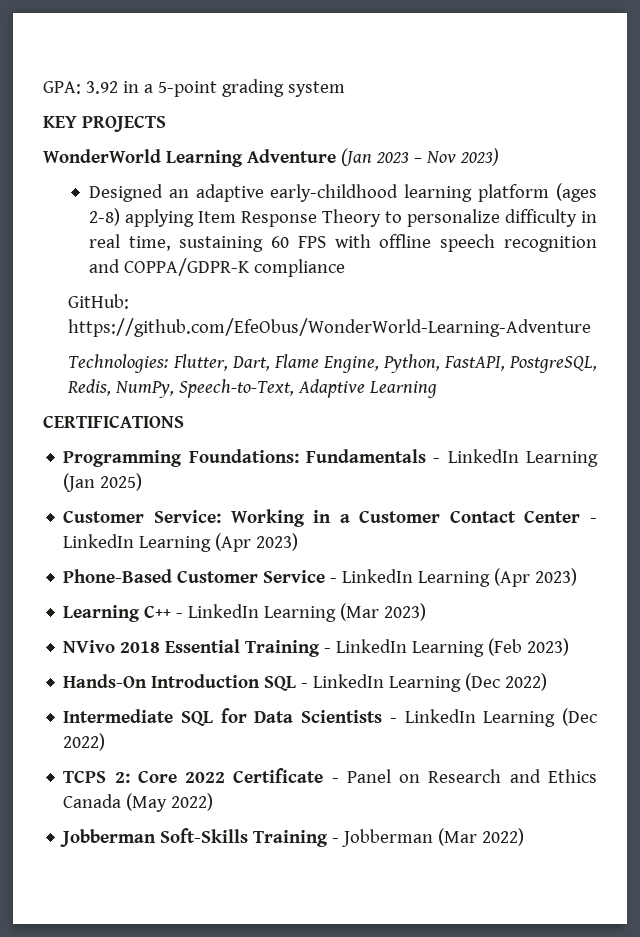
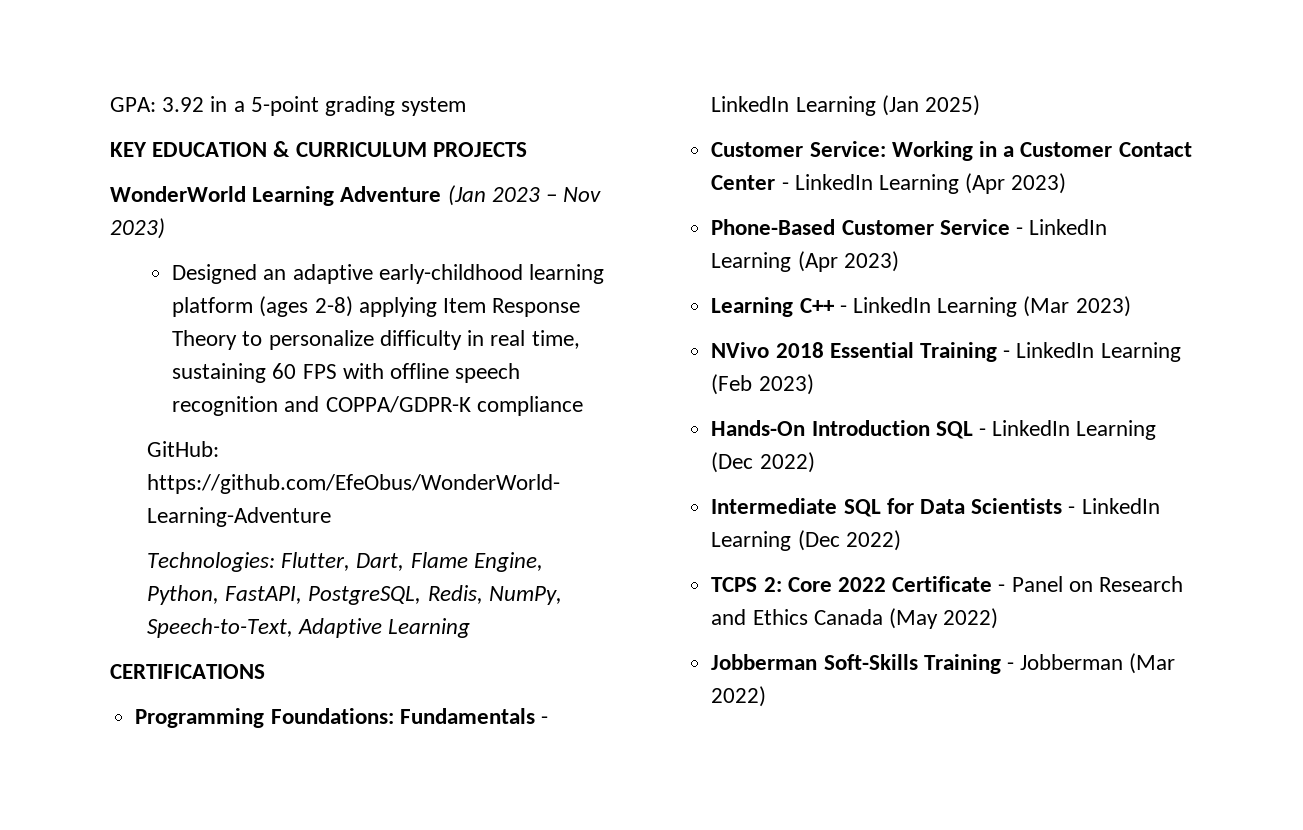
(77, 122) none -> [152,141,427,157] EDUCATION & CURRICULUM

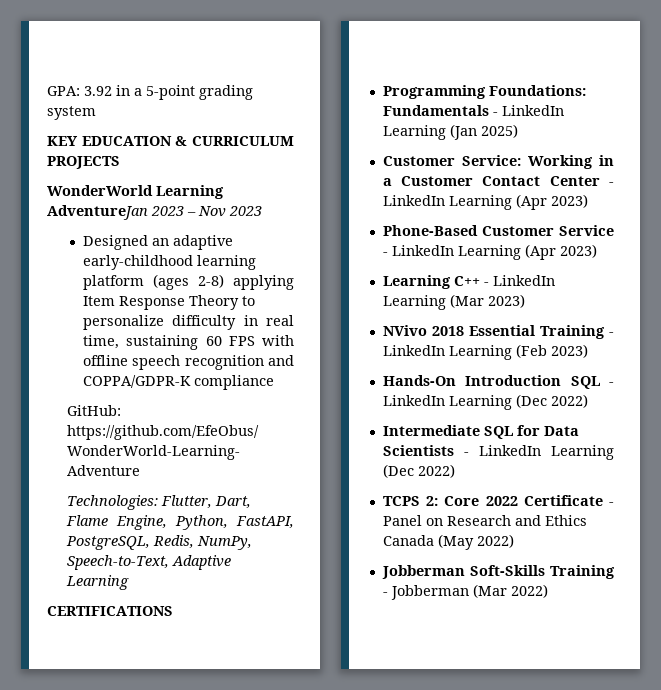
[340,185,486,206] Adventure (Jan -> [47,205,148,220] AdventureJan
[110,218,165,239] 2023) -> [229,206,262,216] 2023

